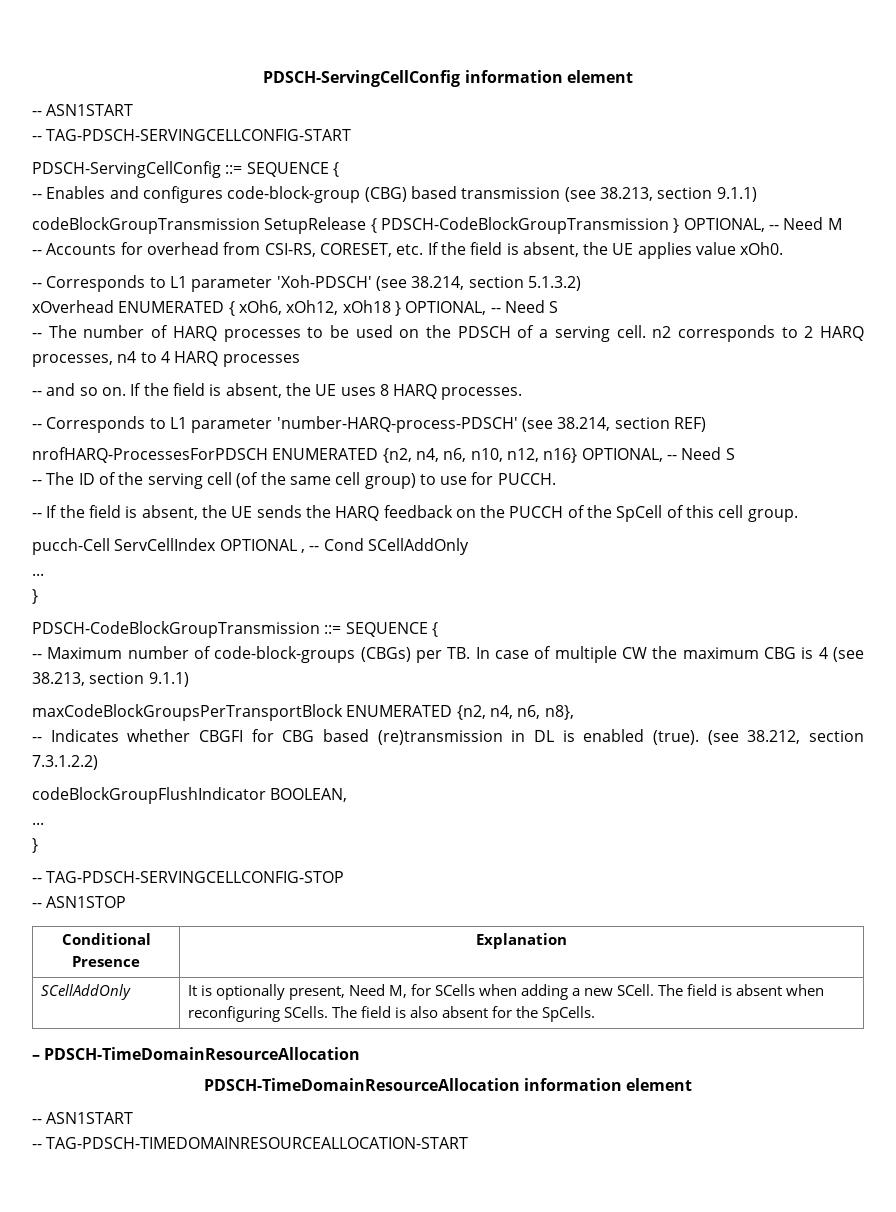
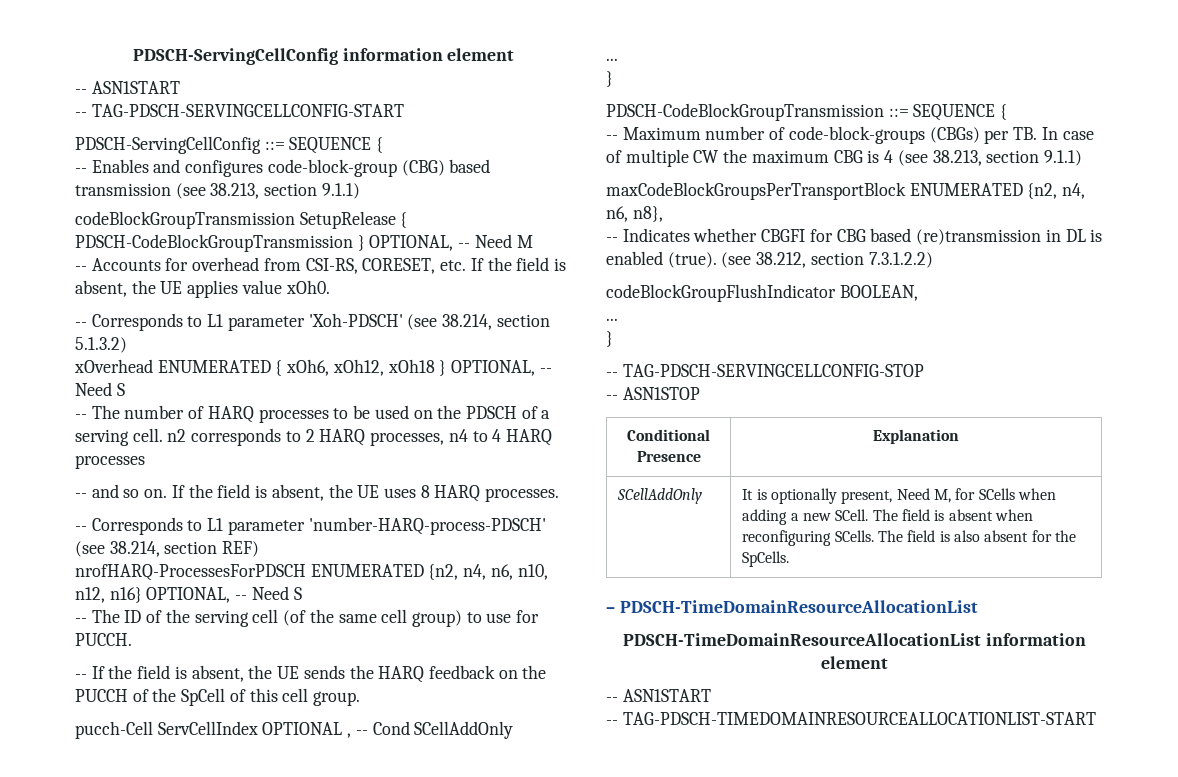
[44,1047,361,1060] [203,1078,693,1091] [32,1112,134,1124] [32,1137,469,1149] PDSCH-TimeDomainResourceAllocation // PDSCH-TimeDomainResourceAllocation information element // -- ASN1START // -- TAG-PDSCH-TIMEDOMAINRESOURCEALLOCATION-START -> [619,600,978,613] [623,633,1086,646] [821,656,888,669] [606,689,711,702] [606,712,1096,725] PDSCH-TimeDomainResourceAllocationList // PDSCH-TimeDomainResourceAllocationList information element // -- ASN1START // -- TAG-PDSCH-TIMEDOMAINRESOURCEALLOCATIONLIST-START

